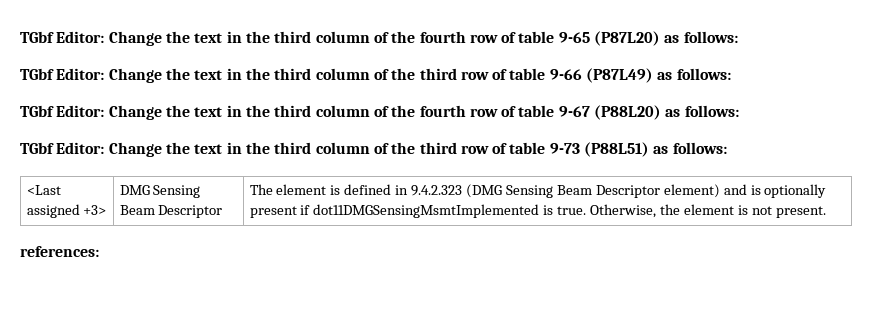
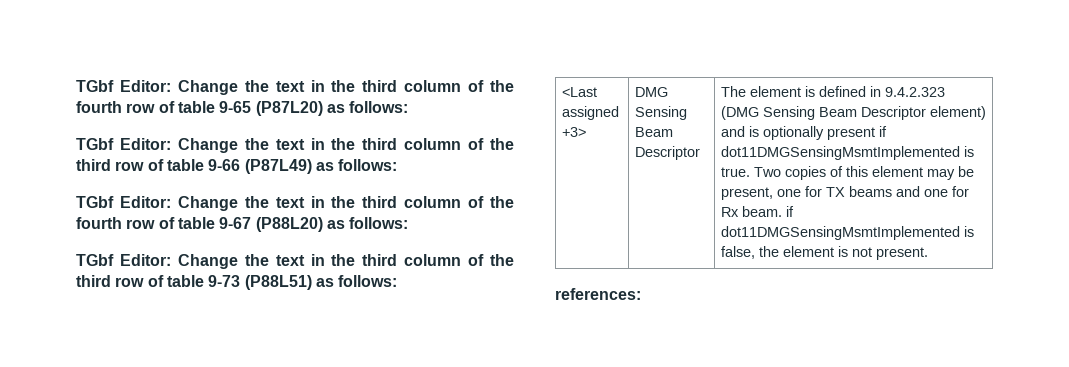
[590,204,657,218] Otherwise, -> [753,166,974,180] [720,186,969,200] [720,206,794,217] [720,226,974,240] [720,246,755,259] Two copies of this element may be present, one for TX beams and one for Rx beam. if dot11DMGSensingMsmtImplemented is false,

